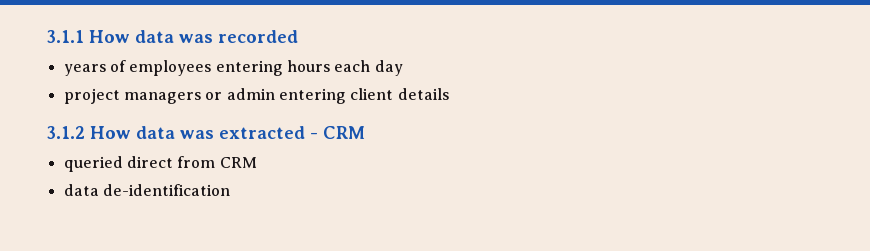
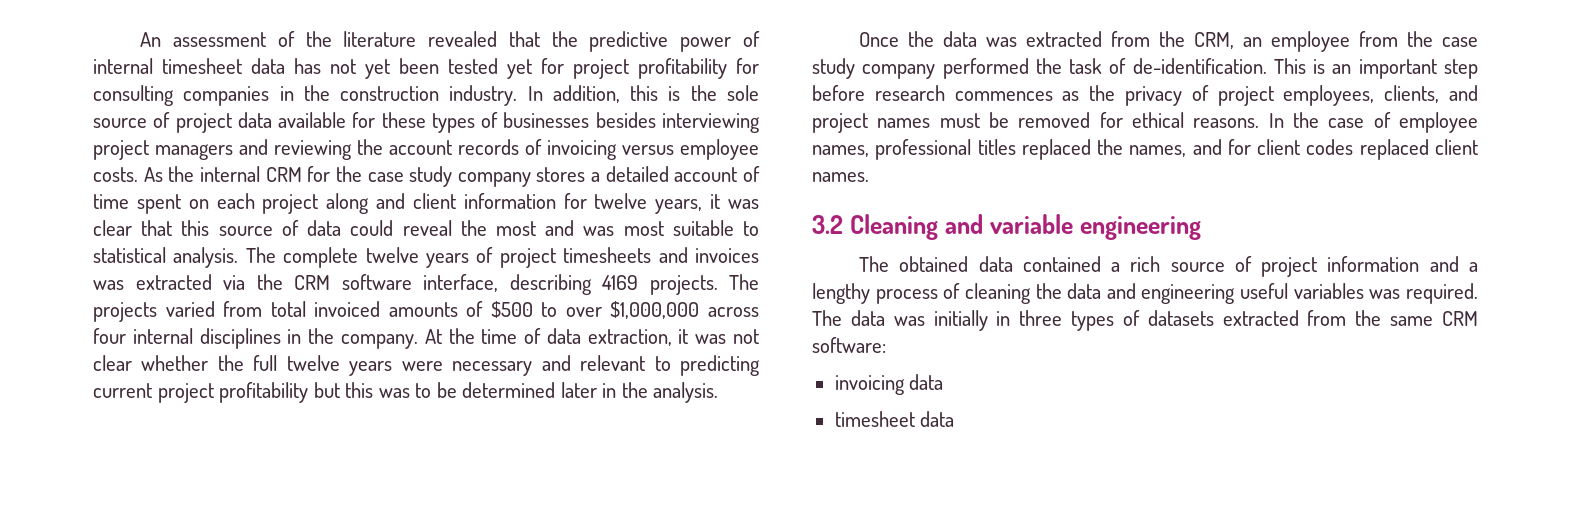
[46,30,298,43] [63,60,403,76] [63,88,449,104] [46,126,365,139] [63,156,257,172] [63,184,230,196] 3.1.1 How data was recorded // years of employees entering hours each day // project managers or admin entering client details // 3.1.2 How data was extracted - CRM // queried direct from CRM // data de-identification -> [140,31,761,52] [93,58,759,79] [93,85,759,106] [93,112,760,133] [93,139,759,160] [93,166,760,187] [93,193,759,214] [93,220,759,236] [93,247,759,268] [93,274,759,295] [93,301,759,322] [93,328,760,349] [93,355,760,376] [93,382,719,403] [859,31,1478,52] [812,58,1478,79] [812,85,1478,106] [812,112,1478,133] [812,139,1478,160] [812,172,869,182] [812,214,1201,240] [859,256,1478,277] [812,283,1478,304] [812,310,1478,331] [812,337,886,353] [834,374,944,395] [834,411,955,427] An assessment of the literature revealed that the predictive power of internal timesheet data has not yet been tested yet for project profitability for consulting companies in the construction industry. In addition, this is the sole source of project data available for these types of businesses besides interviewing project managers and reviewing the account records of invoicing versus employee costs. As the internal CRM for the case study company stores a detailed account of time spent on each project along and client information for twelve years, it was clear that this source of data could reveal the most and was most suitable to statistical analysis. The complete twelve years of project timesheets and invoices was extracted via the CRM software interface, describing 4169 projects. The projects varied from total invoiced amounts of $500 to over $1,000,000 across four internal disciplines in the company. At the time of data extraction, it was not clear whether the full twelve years were necessary and relevant to predicting current project profitability but this was to be determined later in the analysis. // Once the data was extracted from the CRM, an employee from the case study company performed the task of de-identification. This is an important step before research commences as the privacy of project employees, clients, and project names must be removed for ethical reasons. In the case of employee names, professional titles replaced the names, and for client codes replaced client names. // 3.2 Cleaning and variable engineering // The obtained data contained a rich source of project information and a lengthy process of cleaning the data and engineering useful variables was required. The data was initially in three types of datasets extracted from the same CRM software: // invoicing data // timesheet data

